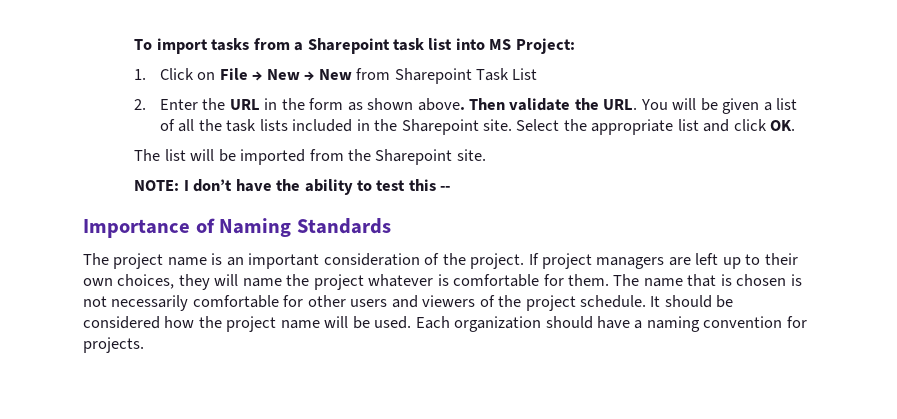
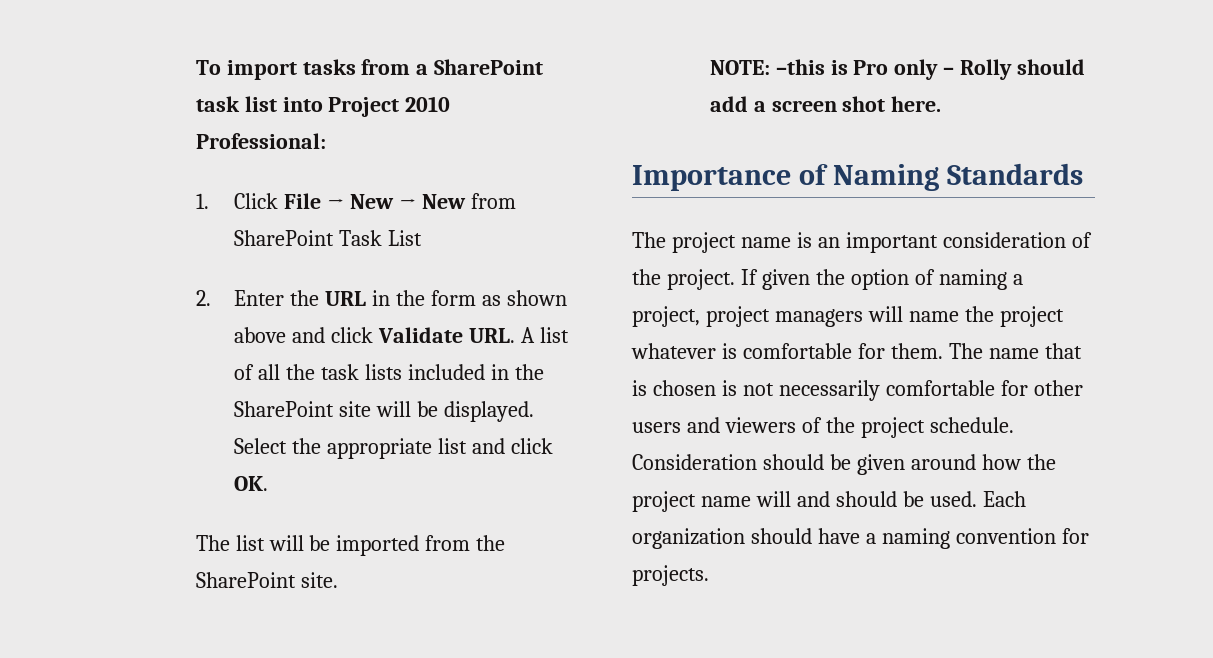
[307,38,390,54] Sharepoint -> [434,59,544,75] SharePoint
[489,38,575,54] MS Project: -> [328,96,451,117] [195,133,326,149] Project 2010 Professional:
[197,72,216,80] on -> (279, 201) none
[394,68,472,84] Sharepoint -> [234,230,335,246] SharePoint
[417,98,772,114] above. Then validate the URL. You will be given a -> [234,327,536,343] above and click Validate URL. A
[401,119,512,135] Sharepoint site. -> [234,401,535,422] SharePoint site will be displayed.
[375,149,453,165] Sharepoint -> [195,572,296,588] SharePoint
[183,179,451,195] I don’t have the ability to test this -- -> [775,59,1086,80] [709,96,942,112] –this is Pro only – Rolly should add a screen shot here.
[542,253,798,269] [83,274,210,290] project managers are left up to their own choices, they -> [761,269,1023,290] [632,306,863,327] given the option of naming a project, project managers
[650,295,734,308] [83,316,160,329] It should be considered -> [632,454,976,475] Consideration should be given around
(349, 322) none -> [796,491,897,507] and should

